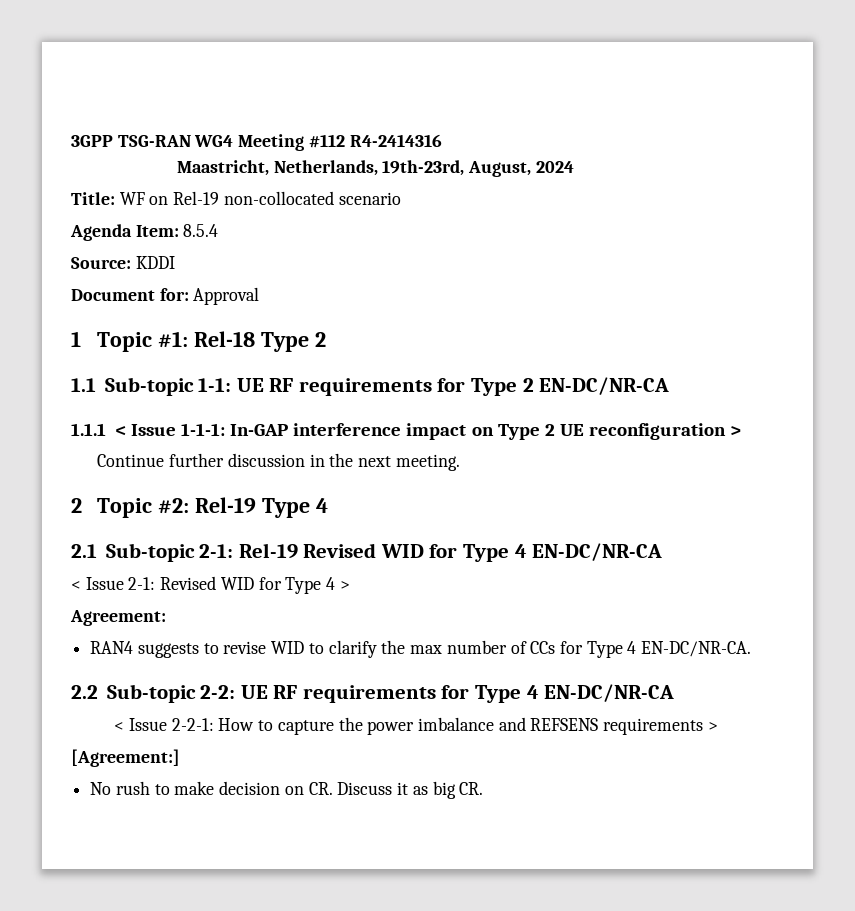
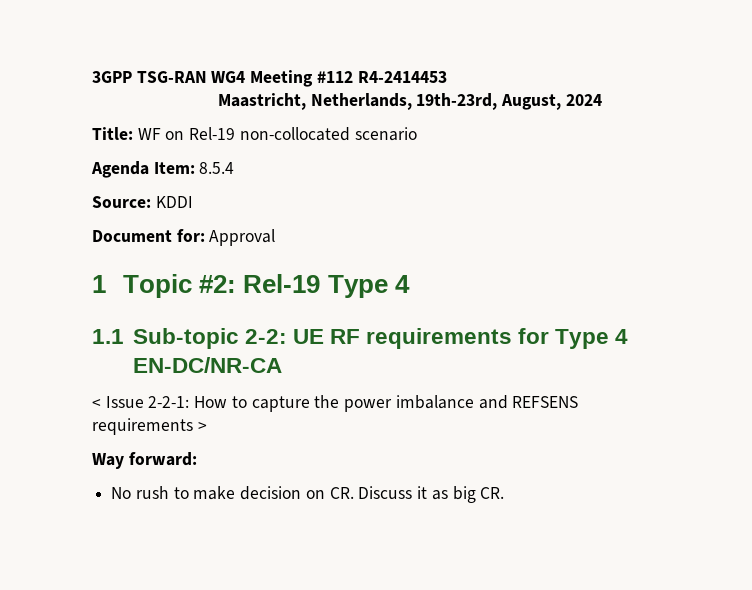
[349,134,442,147] R4-2414316 -> [357,71,447,83] R4-2414453
[158,331,327,352] [71,377,670,396] [71,423,742,440] [97,453,460,471] [71,497,329,518] [71,543,663,562] [71,576,350,594] [70,610,166,626] [90,640,752,658] [71,685,98,699] #1: Rel-18 Type 2 // 1.1 Sub-topic 1-1: UE RF requirements for Type 2 EN-DC/NR-CA // 1.1.1 < Issue 1-1-1: In-GAP interference impact on Type 2 UE reconfiguration > // Continue further discussion in the next meeting. // 2 Topic #2: Rel-19 Type 4 // 2.1 Sub-topic 2-1: Rel-19 Revised WID for Type 4 EN-DC/NR-CA // < Issue 2-1: Revised WID for Type 4 > // Agreement: // RAN4 suggests to revise WID to clarify the max number of CCs for Type 4 EN-DC/NR-CA. // 2.2 -> [199,274,410,298] [92,329,124,344] #2: Rel-19 Type 4 // 1.1
[71,749,180,767] [Agreement:] -> [92,452,197,469] Way forward:

